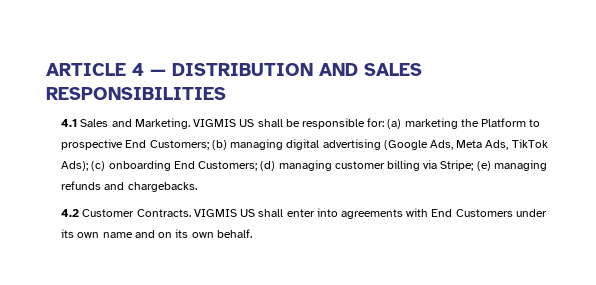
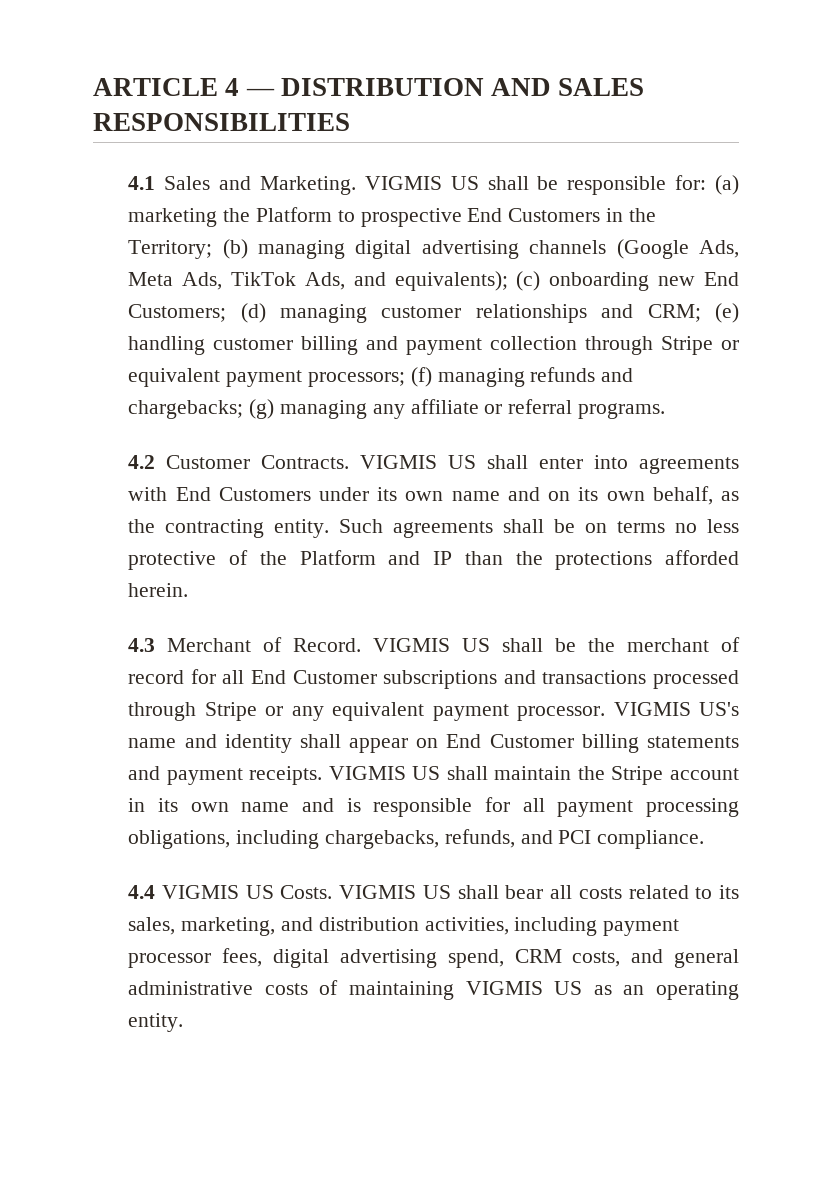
[149,140,209,150] Customers; -> [508,208,656,222] [128,240,213,259] Customers in the Territory;
(381, 144) none -> [529,240,607,254] channels
[61,161,89,171] Ads); -> [304,271,508,291] Ads, and equivalents);
(171, 165) none -> [658,276,696,286] new
[387,160,547,171] [61,181,197,192] billing via Stripe; (e) managing refunds and chargebacks. -> [475,303,739,323] [128,336,739,355] [128,367,634,387] [128,399,665,419] relationships and CRM; (e) handling customer billing and payment collection through Stripe or equivalent payment processors; (f) managing refunds and chargebacks; (g) managing any affiliate or referral programs.
[216,229,252,238] behalf. -> [652,486,739,505] [128,519,739,538] [128,550,739,570] [128,583,189,597] [128,637,740,652] [128,669,739,689] [128,702,739,721] [128,734,739,753] [128,766,739,785] [128,797,739,817] [128,829,705,849] [128,885,739,899] [128,917,680,936] [128,948,739,968] [128,980,739,1000] [128,1013,184,1032] behalf, as the contracting entity. Such agreements shall be on terms no less protective of the Platform and IP than the protections afforded herein. // 4.3 Merchant of Record. VIGMIS US shall be the merchant of record for all End Customer subscriptions and transactions processed through Stripe or any equivalent payment processor. VIGMIS US's name and identity shall appear on End Customer billing statements and payment receipts. VIGMIS US shall maintain the Stripe account in its own name and is responsible for all payment processing obligations, including chargebacks, refunds, and PCI compliance. // 4.4 VIGMIS US Costs. VIGMIS US shall bear all costs related to its sales, marketing, and distribution activities, including payment processor fees, digital advertising spend, CRM costs, and general administrative costs of maintaining VIGMIS US as an operating entity.

